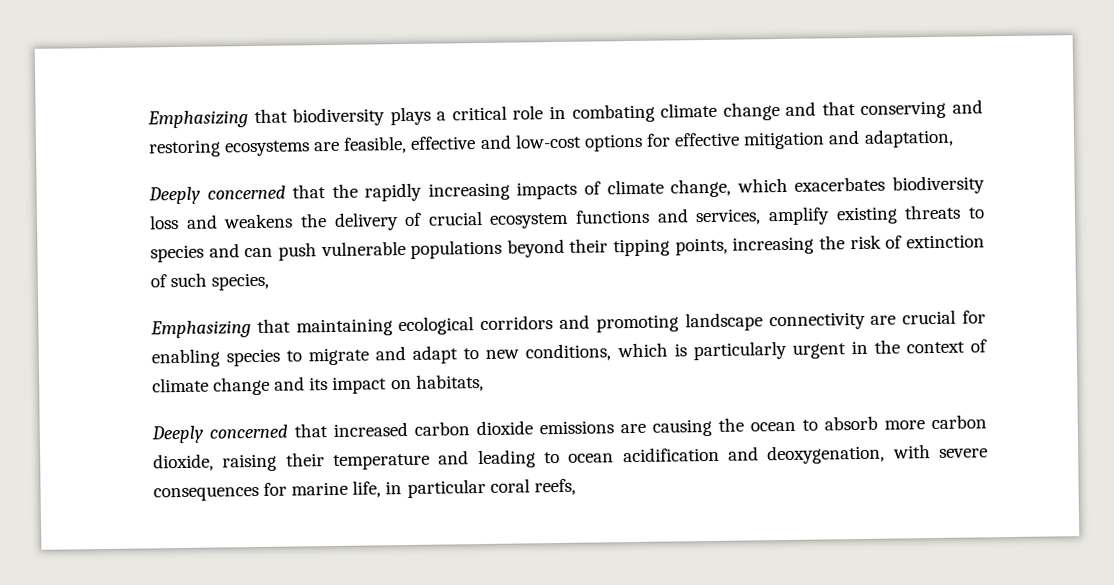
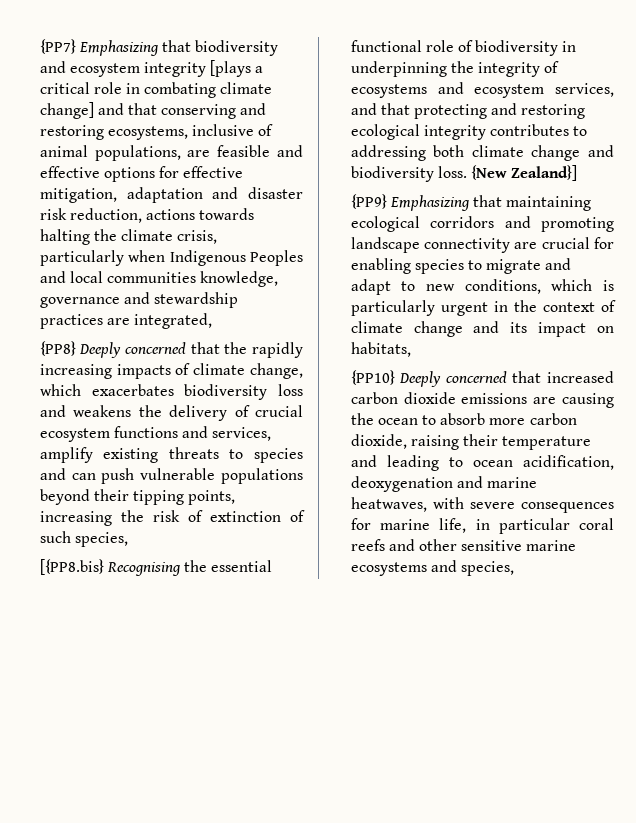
(146, 119) none -> [39,39,76,54] {PP7}
[389,106,431,126] plays -> [39,60,252,77] and ecosystem integrity [plays
[722,102,780,121] change -> [39,102,94,119] change]
[224,128,954,157] ecosystems are feasible, effective and low-cost options for effective mitigation and adaptation, // -> [107,124,274,140] [39,145,303,161] [39,166,244,182] [39,187,303,203] [39,208,255,223] [39,229,218,245] [39,250,303,266] [39,271,279,287] [39,292,239,308] [39,313,213,329] [39,341,76,356] ecosystems, inclusive of animal populations, are feasible and effective options for effective mitigation, adaptation and disaster risk reduction, actions towards halting the climate crisis, particularly when Indigenous Peoples and local communities knowledge, governance and stewardship practices are integrated, // {PP8}
(270, 281) none -> [39,559,273,576] [350,40,577,56] [350,61,560,77] [350,82,614,98] [350,103,586,119] [350,124,588,140] [350,145,614,161] [350,165,578,182] [350,194,387,209] [{PP8.bis} Recognising the essential functional role of biodiversity in underpinning the integrity of ecosystems and ecosystem services, and that protecting and restoring ecological integrity contributes to addressing both climate change and biodiversity loss. {New Zealand}] // {PP9}
(484, 382) none -> [350,370,395,385] {PP10}
[622,444,886,465] acidification and deoxygenation, -> [523,455,614,470] [350,476,538,492] [350,497,427,512] acidification, deoxygenation and marine heatwaves,
[533,478,576,496] reefs, -> [350,539,577,551] [350,560,515,576] reefs and other sensitive marine ecosystems and species,

